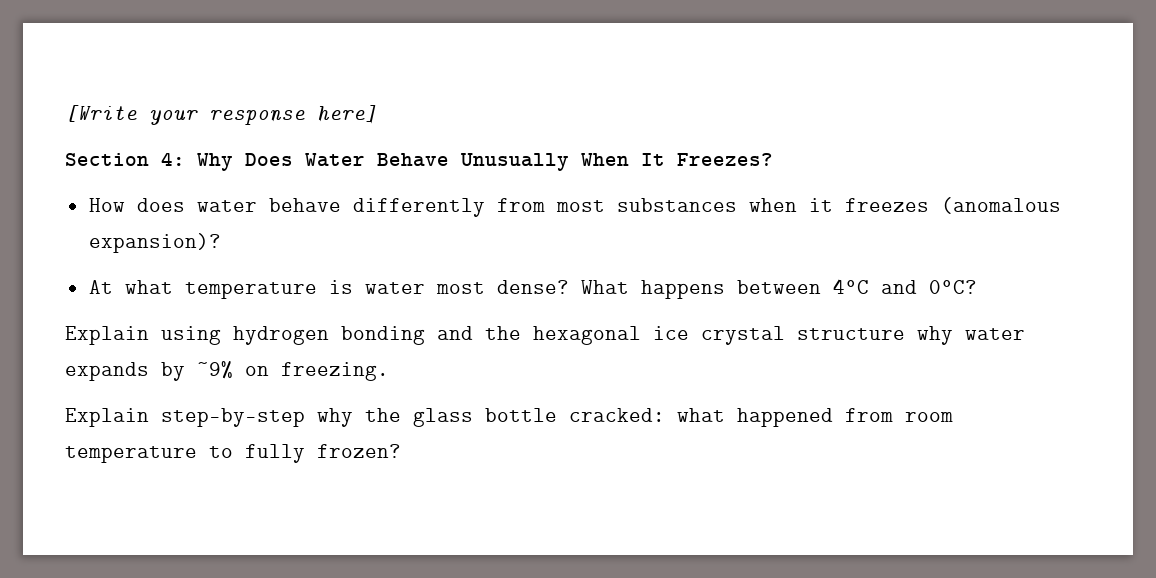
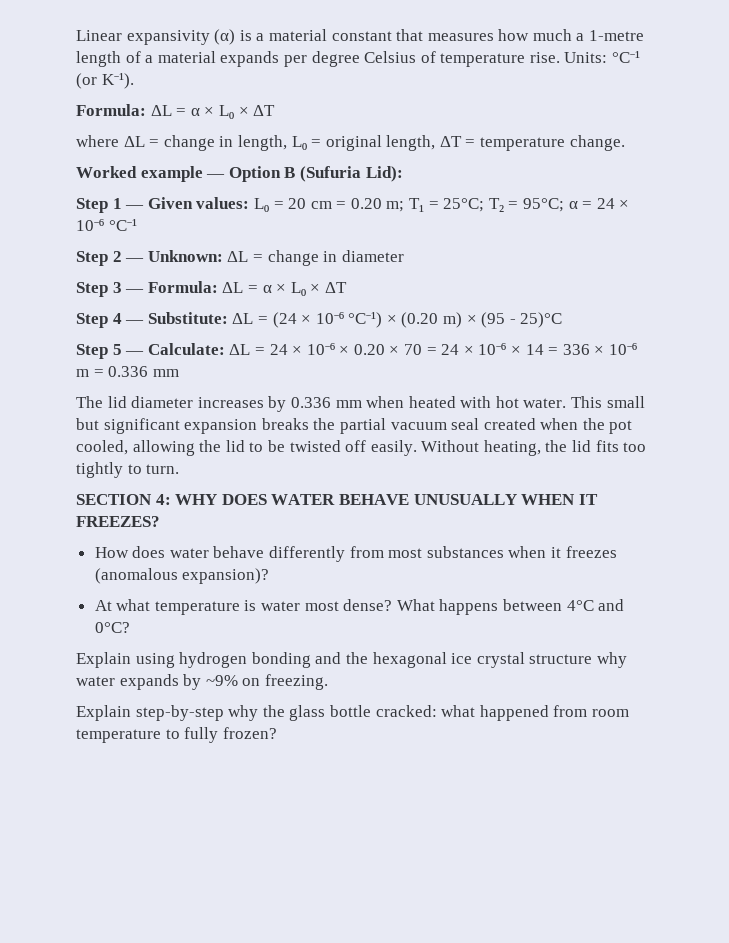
[65,105,377,125] [65,152,773,171] [Write your response here] // Section 4: Why Does Water Behave Unusually When It Freezes? -> [76,29,645,45] [76,51,641,67] [76,73,134,89] [76,104,276,119] [76,135,625,151] [76,166,403,182] [76,197,630,213] [76,219,137,231] [76,250,404,266] [76,281,347,297] [76,312,563,328] [76,343,637,359] [76,366,179,377] [76,396,645,412] [76,418,633,434] [76,440,647,456] [76,462,180,478] [76,494,598,505] [76,516,160,527] Linear expansivity (α) is a material constant that measures how much a 1-metre length of a material expands per degree Celsius of temperature rise. Units: °C⁻¹ (or K⁻¹). // Formula: ΔL = α × L₀ × ΔT // where ΔL = change in length, L₀ = original length, ΔT = temperature change. // Worked example — Option B (Sufuria Lid): // Step 1 — Given values: L₀ = 20 cm = 0.20 m; T₁ = 25°C; T₂ = 95°C; α = 24 × 10⁻⁶ °C⁻¹ // Step 2 — Unknown: ΔL = change in diameter // Step 3 — Formula: ΔL = α × L₀ × ΔT // Step 4 — Substitute: ΔL = (24 × 10⁻⁶ °C⁻¹) × (0.20 m) × (95 - 25)°C // Step 5 — Calculate: ΔL = 24 × 10⁻⁶ × 0.20 × 70 = 24 × 10⁻⁶ × 14 = 336 × 10⁻⁶ m = 0.336 mm // The lid diameter increases by 0.336 mm when heated with hot water. This small but significant expansion breaks the partial vacuum seal created when the pot cooled, allowing the lid to be twisted off easily. Without heating, the lid fits too tightly to turn. // SECTION 4: WHY DOES WATER BEHAVE UNUSUALLY WHEN IT FREEZES?

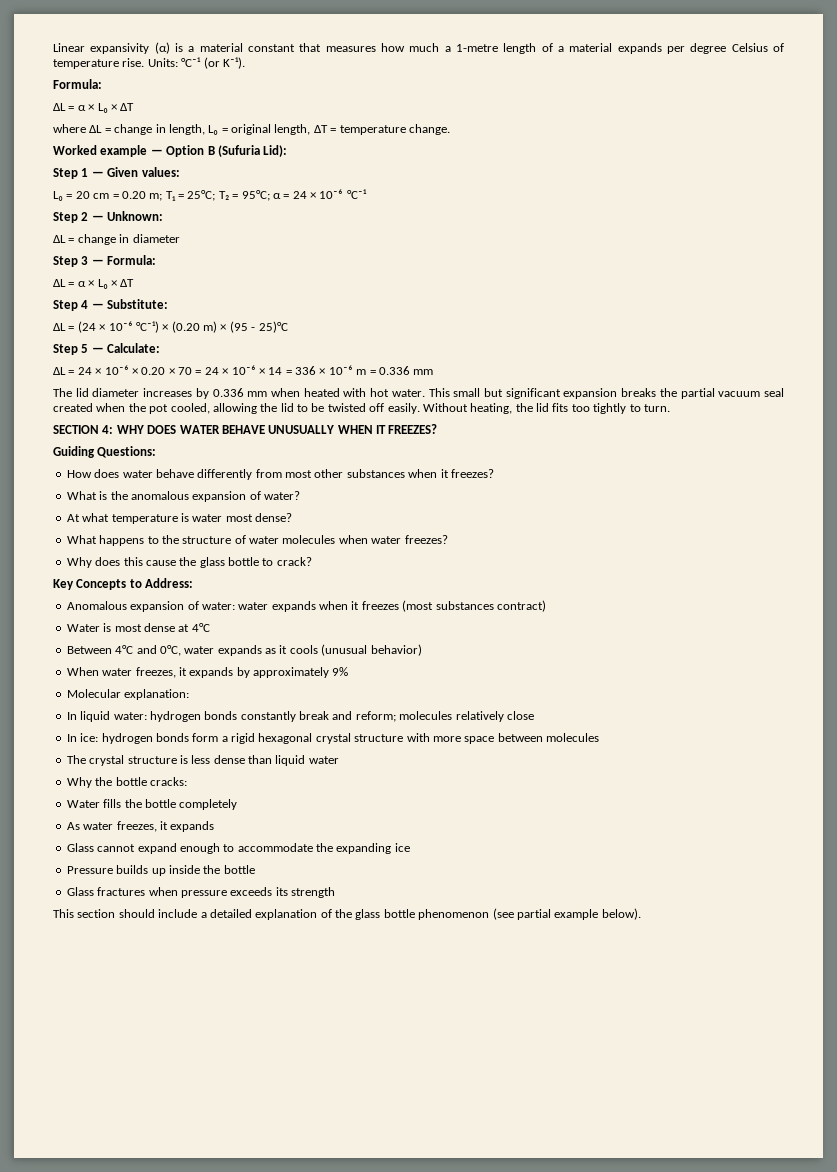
(146, 110) none -> (102, 84) //
(250, 203) none -> (180, 172) //
(223, 256) none -> (164, 216) //
(218, 287) none -> (157, 260) //
(228, 318) none -> (169, 304) //
(225, 349) none -> (161, 348) //
(160, 521) none -> [53,446,157,458] // Guiding Questions:
(423, 553) none -> [314,469,344,478] other
[565,546,617,558] [94,568,270,584] freezes (anomalous expansion)? -> [450,469,494,478] [66,491,300,502] freezes? // What is the anomalous expansion of water?
(393, 605) none -> (292, 517) //
[503,599,625,611] [94,622,130,633] [76,652,627,668] [76,674,328,690] [76,705,629,721] [76,727,277,743] between 4°C and 0°C? // Explain using hydrogen bonding and the hexagonal ice crystal structure why water expands by ~9% on freezing. // Explain step-by-step why the glass bottle cracked: what happened from room temperature to fully frozen? -> [147,535,448,544] [66,557,312,568] [53,578,194,590] [66,600,546,612] [66,623,210,632] [66,644,422,656] [66,667,349,678] [66,689,190,700] [66,711,534,722] [66,733,599,744] [66,755,339,766] [66,777,187,788] [66,799,238,810] [66,821,215,832] [66,843,410,854] [66,865,255,876] [66,887,335,898] [53,908,641,920] to the structure of water molecules when water freezes? // Why does this cause the glass bottle to crack? // Key Concepts to Address: // Anomalous expansion of water: water expands when it freezes (most substances contract) // Water is most dense at 4°C // Between 4°C and 0°C, water expands as it cools (unusual behavior) // When water freezes, it expands by approximately 9% // Molecular explanation: // In liquid water: hydrogen bonds constantly break and reform; molecules relatively close // In ice: hydrogen bonds form a rigid hexagonal crystal structure with more space between molecules // The crystal structure is less dense than liquid water // Why the bottle cracks: // Water fills the bottle completely // As water freezes, it expands // Glass cannot expand enough to accommodate the expanding ice // Pressure builds up inside the bottle // Glass fractures when pressure exceeds its strength // This section should include a detailed explanation of the glass bottle phenomenon (see partial example below).

